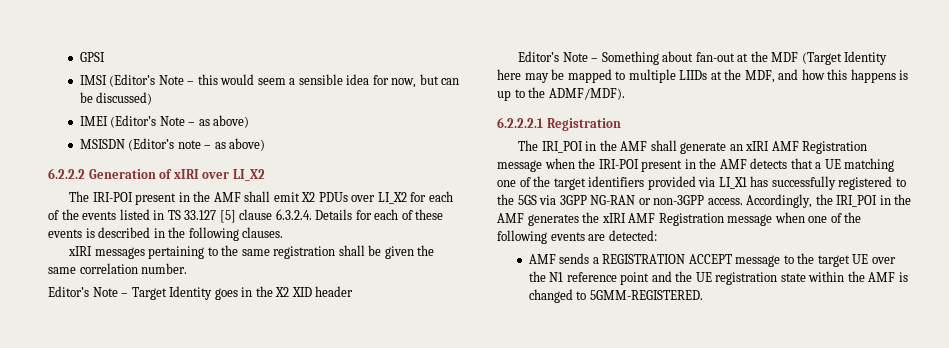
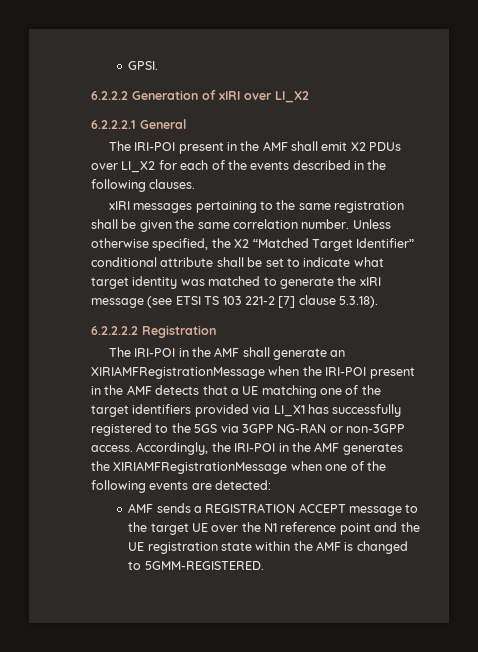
[79,52,105,62] [79,74,460,88] [79,92,153,105] [79,115,250,128] [79,138,266,151] GPSI // IMSI (Editor’s Note – this would seem a sensible idea for now, but can be discussed) // IMEI (Editor’s Note – as above) // MSISDN (Editor’s note – as above) -> [128,61,159,70] GPSI.
(265, 175) none -> [91,119,186,129] // 6.2.2.2.1 General
[119,209,444,223] [48,228,95,238] listed in TS 33.127 [5] clause 6.3.2.4. Details for each of these events is -> (290, 165) none
[48,286,354,300] [518,51,888,65] [497,69,909,83] [497,87,625,101] [497,117,543,128] // Editor’s Note – Target Identity goes in the X2 XID header // Editor’s Note – Something about fan-out at the MDF (Target Identity here may be mapped to multiple LIIDs at the MDF, and how this happens is up to the ADMF/MDF). // 6.2.2.2.1 -> [352,219,391,229] [91,238,415,251] [91,257,384,267] [91,276,381,289] [91,295,378,308] [91,326,138,335] Unless otherwise specified, the X2 “Matched Target Identifier” conditional attribute shall be set to indicate what target identity was matched to generate the xIRI message (see ETSI TS 103 221-2 [7] clause 5.3.18). // 6.2.2.2.2
[541,141,583,153] IRI_POI -> [134,348,176,357] IRI-POI
[745,141,868,154] [497,160,542,172] xIRI AMF Registration message -> [91,366,265,379] XIRIAMFRegistrationMessage
[836,195,878,207] IRI_POI -> [234,443,276,452] IRI-POI
[601,213,773,226] xIRI AMF Registration message -> [113,461,288,474] XIRIAMFRegistrationMessage

